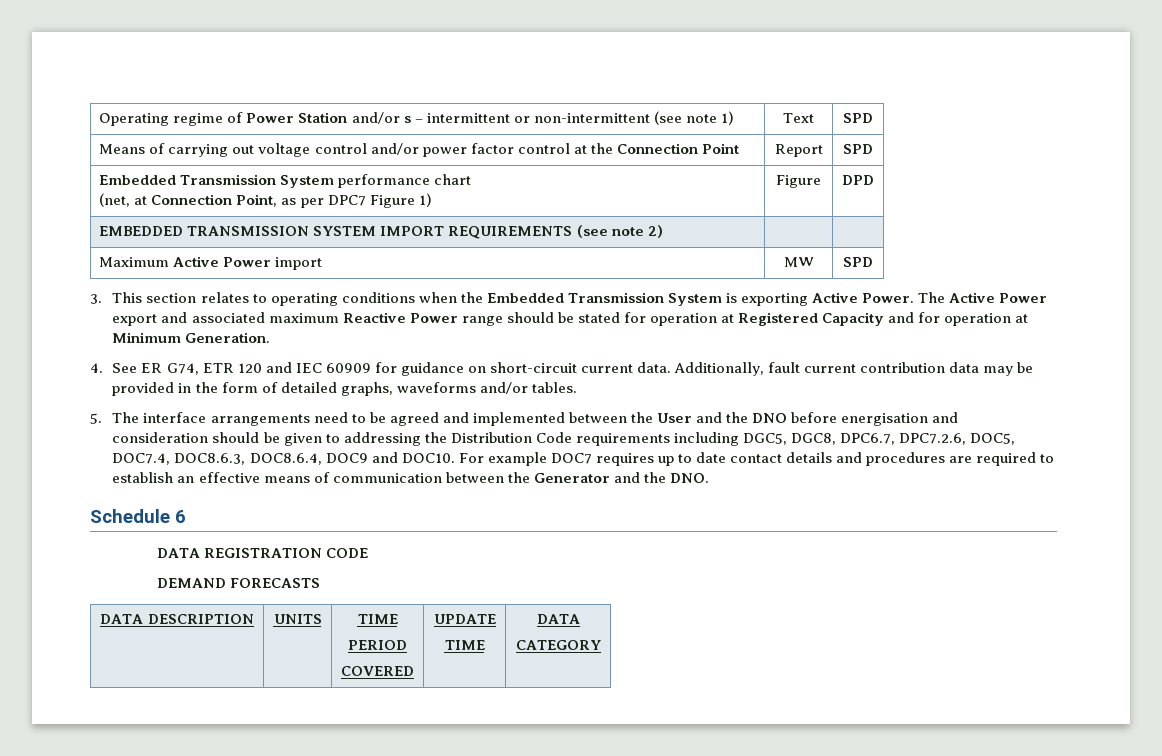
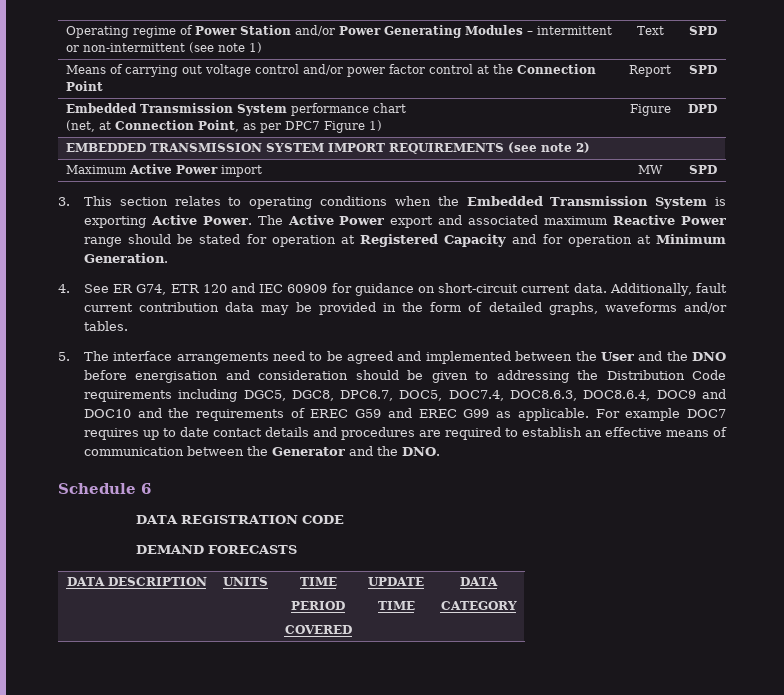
[403,116,411,123] s -> [338,25,523,38] Power Generating Modules
[899,433,967,445] DPC7.2.6, -> (394, 395) none
[401,453,455,463] DOC10. -> [83,408,589,421] DOC10 and the requirements of EREC G59 and EREC G99 as applicable.

